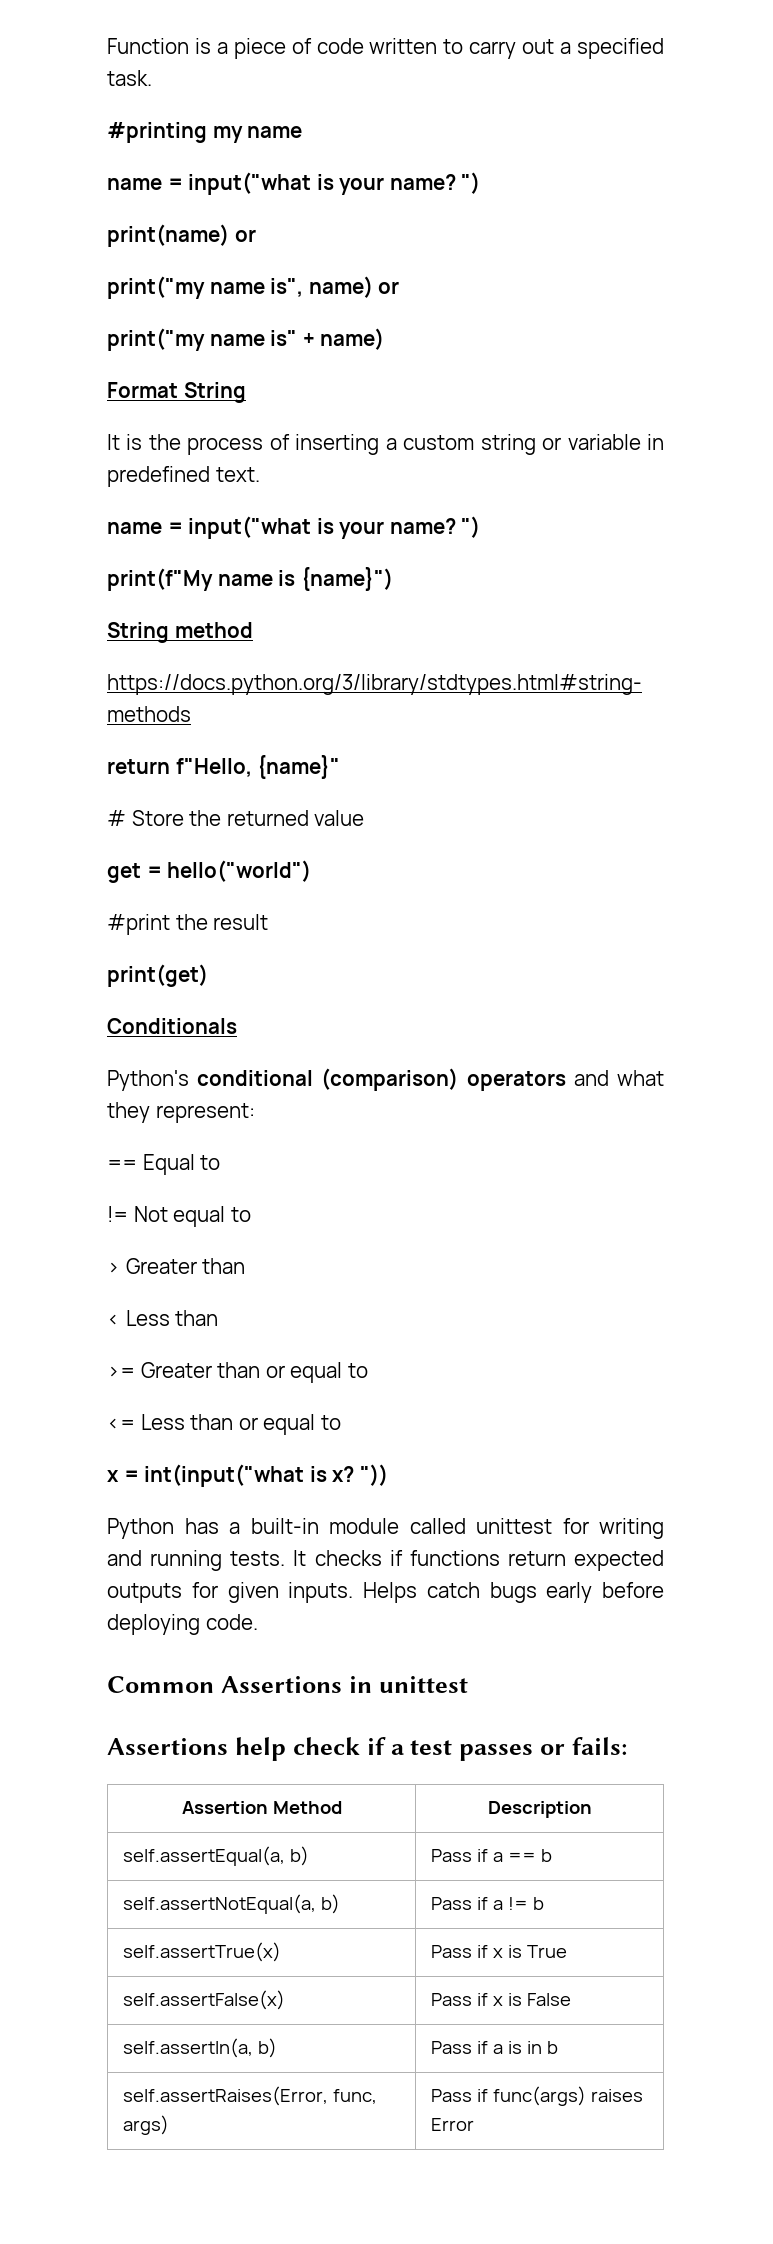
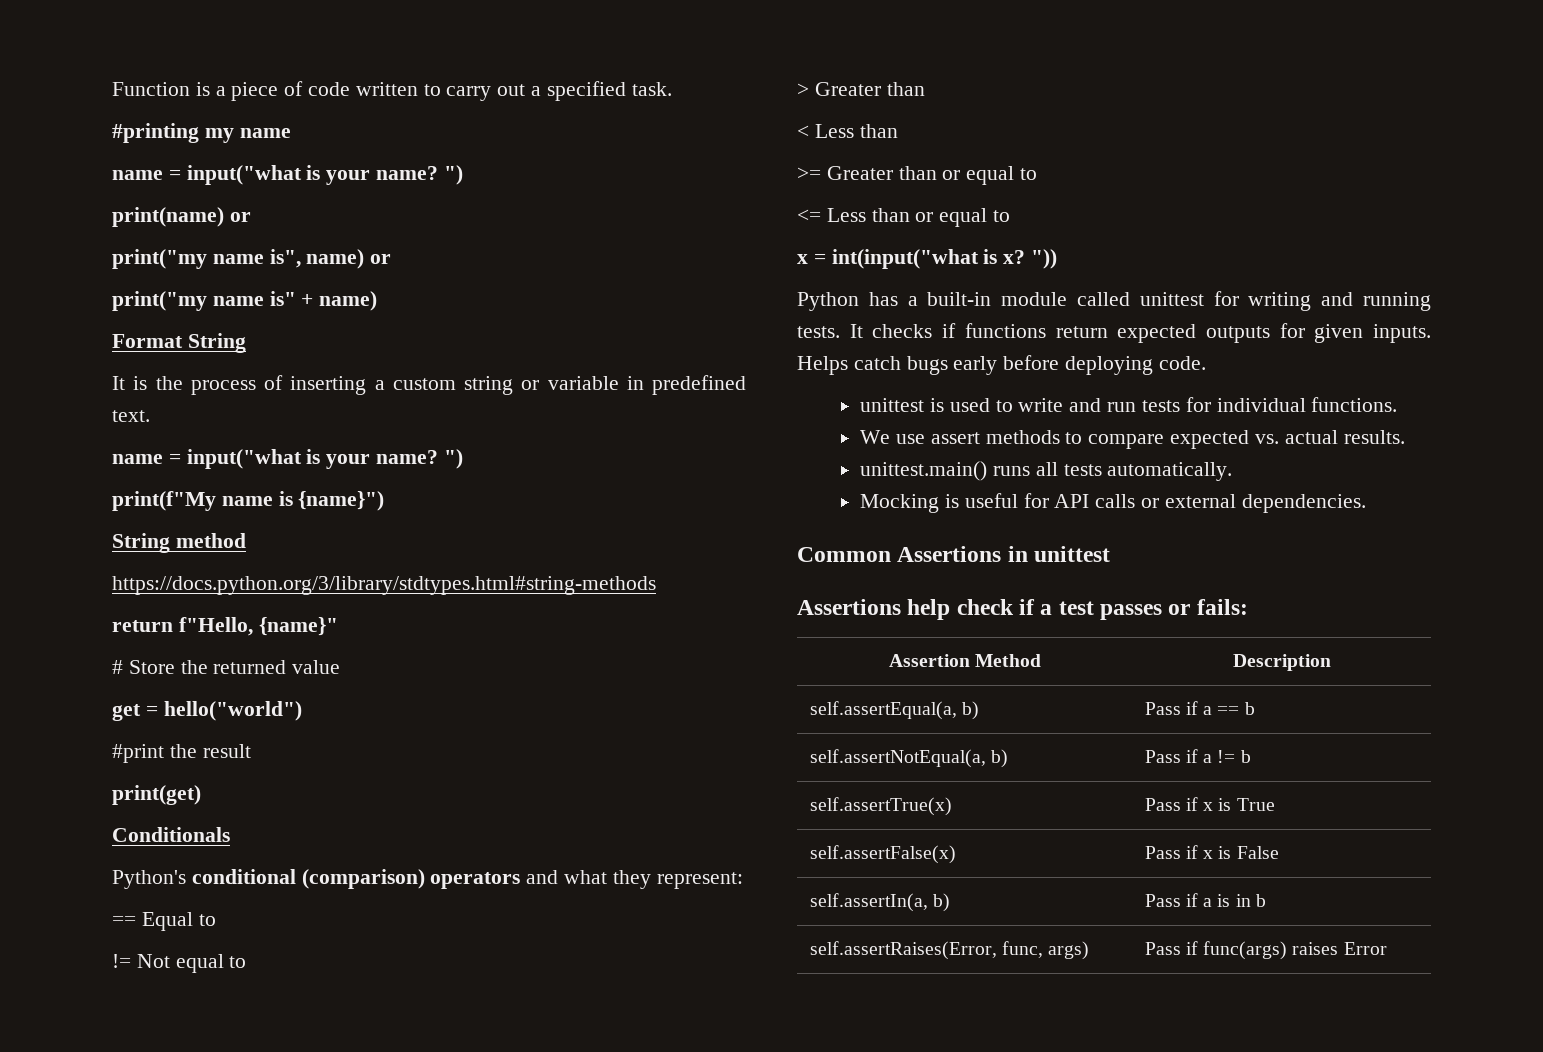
(258, 1622) none -> [860,397,1398,412] [860,430,1405,449] [860,461,1233,481] [860,493,1366,513] // unittest is used to write and run tests for individual functions. // We use assert methods to compare expected vs. actual results. // unittest.main() runs all tests automatically. // Mocking is useful for API calls or external dependencies.

